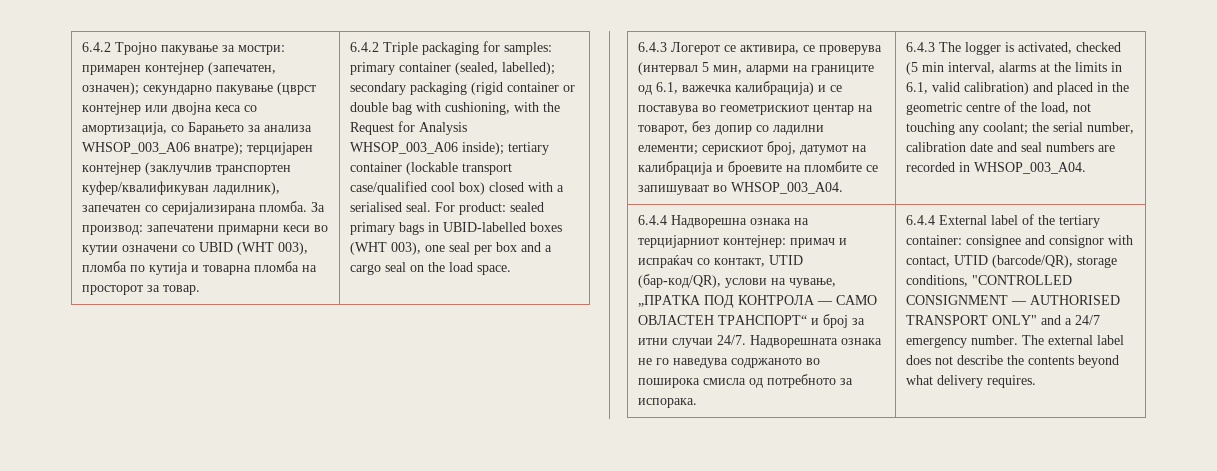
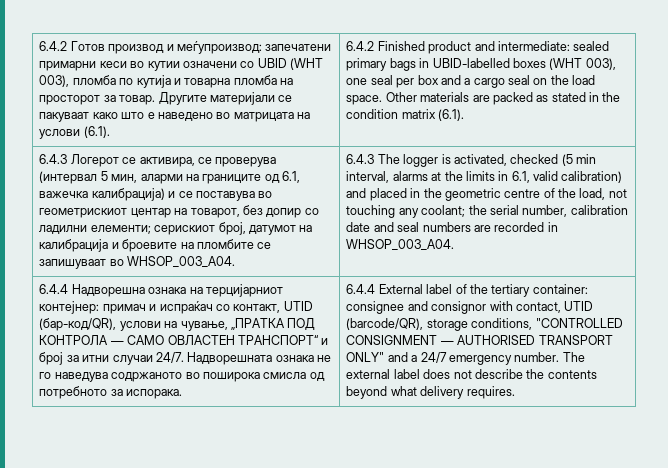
[82,42,286,55] [82,62,277,75] [82,82,317,95] [82,102,258,115] [82,122,313,135] [82,142,314,155] [82,162,292,175] [82,181,281,195] [82,201,326,215] [82,225,144,235] 6.4.2 Тројно пакување за мостри: примарен контејнер (запечатен, означен); секундарно пакување (цврст контејнер или двојна кеса со амортизација, со Барањето за анализа WHSOP_003_A06 внатре); терцијарен контејнер (заклучлив транспортен куфер/квалификуван ладилник), запечатен со серијализирана пломба. За производ: -> [39,41,262,54] 6.4.2 Готов производ и меѓупроизвод:
[350,41,553,55] [350,62,556,75] [350,82,576,95] [350,102,561,115] [350,121,468,135] [350,142,550,155] [350,162,513,175] [350,181,565,195] [350,202,507,215] | 6.4.2 Triple packaging for samples: primary container (sealed, labelled); secondary packaging (rigid container or double bag with cushioning, with the Request for Analysis WHSOP_003_A06 inside); tertiary container (lockable transport case/qualified cool box) closed with a serialised seal. For product: -> [158,92,293,105] [39,112,311,122] [39,126,110,139] [346,41,570,54] Другите материјали се пакуваат како што е наведено во матрицата на услови (6.1). | 6.4.2 Finished product and intermediate:
(512, 270) none -> [385,92,621,105] [346,109,465,121] Other materials are packed as stated in the condition matrix (6.1).

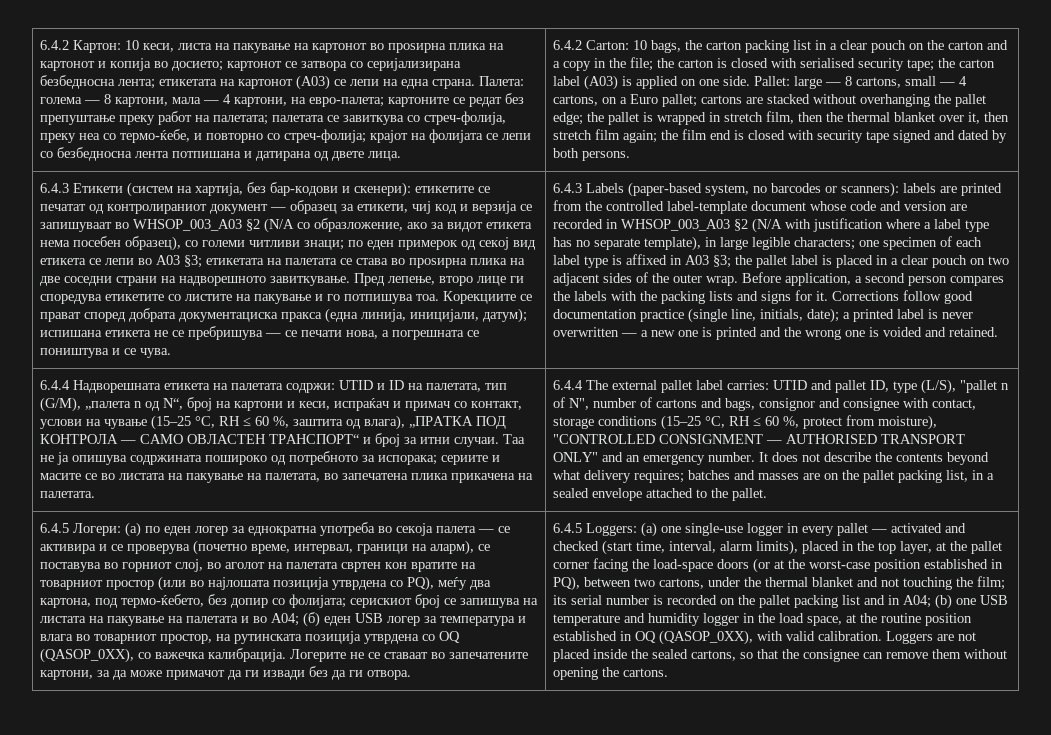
[39,41,332,54] [39,58,324,71] [39,75,294,88] [39,92,293,105] [39,112,311,122] [39,126,110,139] [346,41,610,54] [346,58,616,71] [346,75,596,88] [346,92,621,105] [346,109,465,121] [39,154,277,167] [39,171,301,184] [39,188,273,201] [39,205,319,218] [39,222,313,235] [39,239,272,252] [39,256,236,269] [346,154,597,167] [346,171,623,183] [346,188,627,201] [346,205,628,218] [346,222,558,232] [346,239,455,250] [39,284,283,297] [39,301,313,314] [39,318,228,331] 6.4.2 Готов производ и меѓупроизвод: запечатени примарни кеси во кутии означени со UBID (WHT 003), пломба по кутија и товарна пломба на просторот за товар. Другите материјали се пакуваат како што е наведено во матрицата на услови (6.1). | 6.4.2 Finished product and intermediate: sealed primary bags in UBID-labelled boxes (WHT 003), one seal per box and a cargo seal on the load space. Other materials are packed as stated in the condition matrix (6.1). // 6.4.3 Логерот се активира, се проверува (интервал 5 мин, аларми на границите од 6.1, важечка калибрација) и се поставува во геометрискиот центар на товарот, без допир со ладилни елементи; серискиот број, датумот на калибрација и броевите на пломбите се запишуваат во WHSOP_003_A04. | 6.4.3 The logger is activated, checked (5 min interval, alarms at the limits in 6.1, valid calibration) and placed in the geometric centre of the load, not touching any coolant; the serial number, calibration date and seal numbers are recorded in WHSOP_003_A04. // 6.4.4 Надворешна ознака на терцијарниот контејнер: примач и испраќач со контакт, UTID (бар-код/QR), услови на чување, -> [40,40,505,53] [40,58,462,71] [40,75,525,90] [40,93,525,107] [40,111,507,125] [40,129,532,143] [40,147,402,161] [553,40,1009,53] [553,57,996,71] [553,75,968,90] [553,94,987,107] [553,111,1010,125] [553,129,1008,143] [553,148,631,161] [40,182,491,197] [40,200,533,214] [40,218,533,233] [40,236,537,251] [40,255,526,268] [40,273,525,286] [40,291,533,304] [40,308,528,323] [40,326,480,340] [40,348,172,358] [553,182,1003,197] [553,200,968,214] [553,218,990,233] [553,236,983,251] [553,254,1010,268] [553,272,1005,286] [553,290,974,304] [553,308,974,323] [553,327,999,340] [40,380,508,393] [40,397,523,412] [40,415,406,430] 6.4.2 Картон: 10 кеси, листа на пакување на картонот во проѕирна плика на картонот и копија во досието; картонот се затвора со серијализирана безбедносна лента; етикетата на картонот (A03) се лепи на една страна. Палета: голема — 8 картони, мала — 4 картони, на евро-палета; картоните се редат без препуштање преку работ на палетата; палетата се завиткува со стреч-фолија, преку неа со термо-ќебе, и повторно со стреч-фолија; крајот на фолијата се лепи со безбедносна лента потпишана и датирана од двете лица. | 6.4.2 Carton: 10 bags, the carton packing list in a clear pouch on the carton and a copy in the file; the carton is closed with serialised security tape; the carton label (A03) is applied on one side. Pallet: large — 8 cartons, small — 4 cartons, on a Euro pallet; cartons are stacked without overhanging the pallet edge; the pallet is wrapped in stretch film, then the thermal blanket over it, then stretch film again; the film end is closed with security tape signed and dated by both persons. // 6.4.3 Етикети (систем на хартија, без бар-кодови и скенери): етикетите се печатат од контролираниот документ — образец за етикети, чиј код и верзија се запишуваат во WHSOP_003_A03 §2 (N/A со образложение, ако за видот етикета нема посебен образец), со големи читливи знаци; по еден примерок од секој вид етикета се лепи во A03 §3; етикетата на палетата се става во проѕирна плика на две соседни страни на надворешното завиткување. Пред лепење, второ лице ги споредува етикетите со листите на пакување и го потпишува тоа. Корекциите се прават според добрата документациска пракса (една линија, иницијали, датум); испишана етикета не се пребришува — се печати нова, а погрешната се поништува и се чува. | 6.4.3 Labels (paper-based system, no barcodes or scanners): labels are printed from the controlled label-template document whose code and version are recorded in WHSOP_003_A03 §2 (N/A with justification where a label type has no separate template), in large legible characters; one specimen of each label type is affixed in A03 §3; the pallet label is placed in a clear pouch on two adjacent sides of the outer wrap. Before application, a second person compares the labels with the packing lists and signs for it. Corrections follow good documentation practice (single line, initials, date); a printed label is never overwritten — a new one is printed and the wrong one is voided and retained. // 6.4.4 Надворешната етикета на палетата содржи: UTID и ID на палетата, тип (G/M), „палета n од N“, број на картони и кеси, испраќач и примач со контакт, услови на чување (15–25 °C, RH ≤ 60 %, заштита од влага),
[112,352,332,365] [39,372,325,382] [39,386,183,399] [346,284,588,297] [346,301,594,314] [346,318,533,331] случаи 24/7. Надворешната ознака не го наведува содржаното во поширока смисла од потребното за испорака. | 6.4.4 External label of the tertiary container: consignee and consignor with contact, UTID (barcode/QR), storage conditions, -> [454,434,526,447] [40,451,501,465] [40,473,534,483] [40,491,96,498] [553,379,1010,394] [553,397,977,411] [553,415,938,430] случаи. Таа не ја опишува содржината пошироко од потребното за испорака; сериите и масите се во листата на пакување на палетата, во запечатена плика прикачена на палетата. | 6.4.4 The external pallet label carries: UTID and pallet ID, type (L/S), "pallet n of N", number of cartons and bags, consignor and consignee with contact, storage conditions (15–25 °C, RH ≤ 60 %, protect from moisture),
[411,352,585,365] [346,369,420,379] a 24/7 emergency number. The external label -> [626,452,769,465] an emergency number. It
[466,386,515,399] requires. -> [634,470,995,483] [553,488,768,501] [40,522,511,537] [40,540,491,555] [40,559,477,572] [40,576,492,591] [40,594,539,608] [40,612,527,627] [40,631,461,644] [40,648,529,663] [40,666,412,680] [553,522,967,537] [553,540,1003,555] [553,558,1004,573] [553,576,1006,591] [553,594,1009,609] [553,613,973,626] [553,630,977,645] [553,649,1008,662] [553,667,669,680] requires; batches and masses are on the pallet packing list, in a sealed envelope attached to the pallet. // 6.4.5 Логери: (а) по еден логер за еднократна употреба во секоја палета — се активира и се проверува (почетно време, интервал, граници на аларм), се поставува во горниот слој, во аголот на палетата свртен кон вратите на товарниот простор (или во најлошата позиција утврдена со PQ), меѓу два картона, под термо-ќебето, без допир со фолијата; серискиот број се запишува на листата на пакување на палетата и во A04; (б) еден USB логер за температура и влага во товарниот простор, на рутинската позиција утврдена со OQ (QASOP_0XX), со важечка калибрација. Логерите не се ставаат во запечатените картони, за да може примачот да ги извади без да ги отвора. | 6.4.5 Loggers: (a) one single-use logger in every pallet — activated and checked (start time, interval, alarm limits), placed in the top layer, at the pallet corner facing the load-space doors (or at the worst-case position established in PQ), between two cartons, under the thermal blanket and not touching the film; its serial number is recorded on the pallet packing list and in A04; (b) one USB temperature and humidity logger in the load space, at the routine position established in OQ (QASOP_0XX), with valid calibration. Loggers are not placed inside the sealed cartons, so that the consignee can remove them without opening the cartons.

